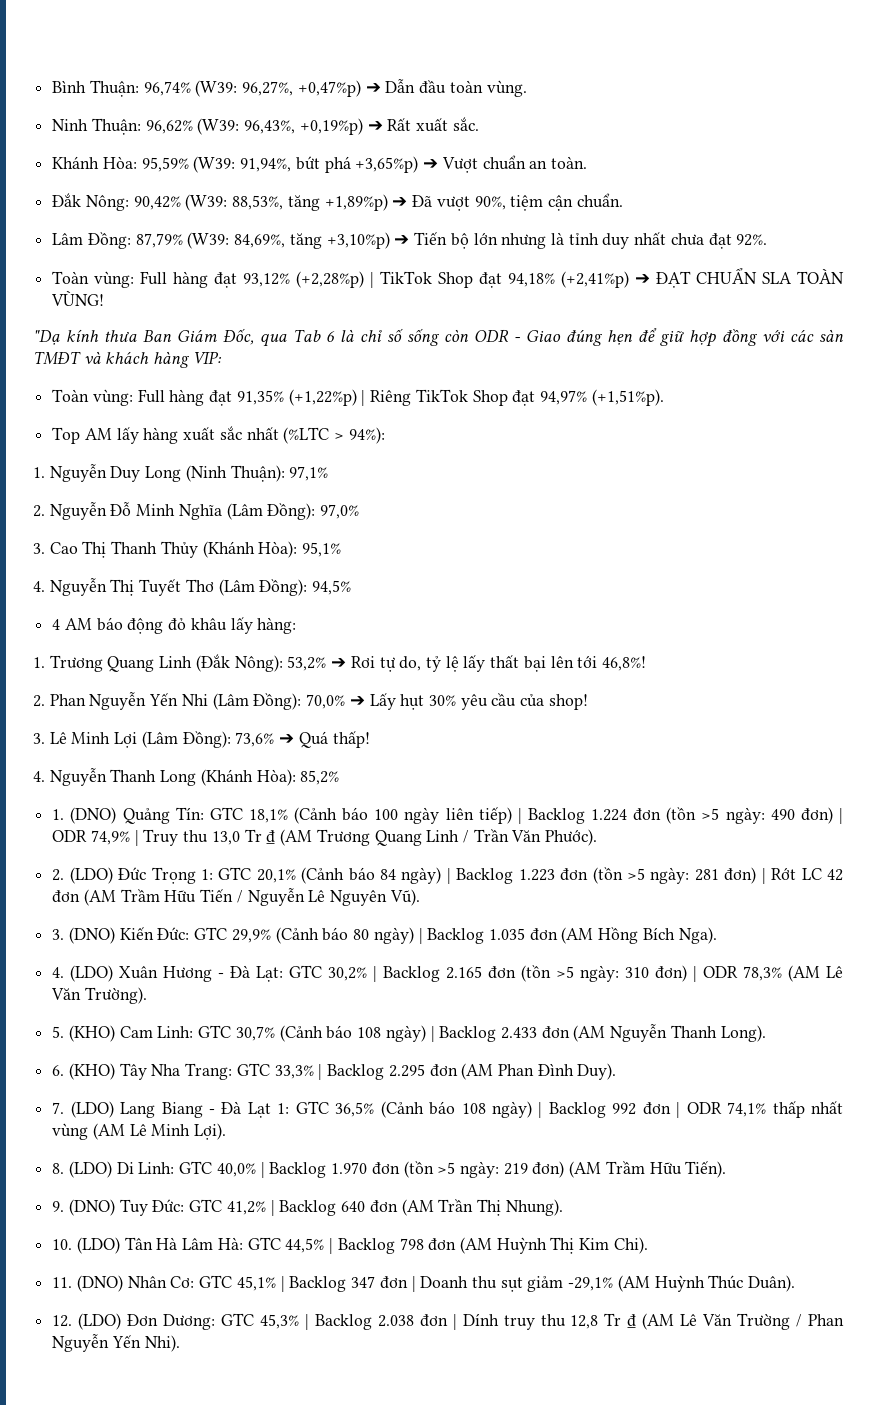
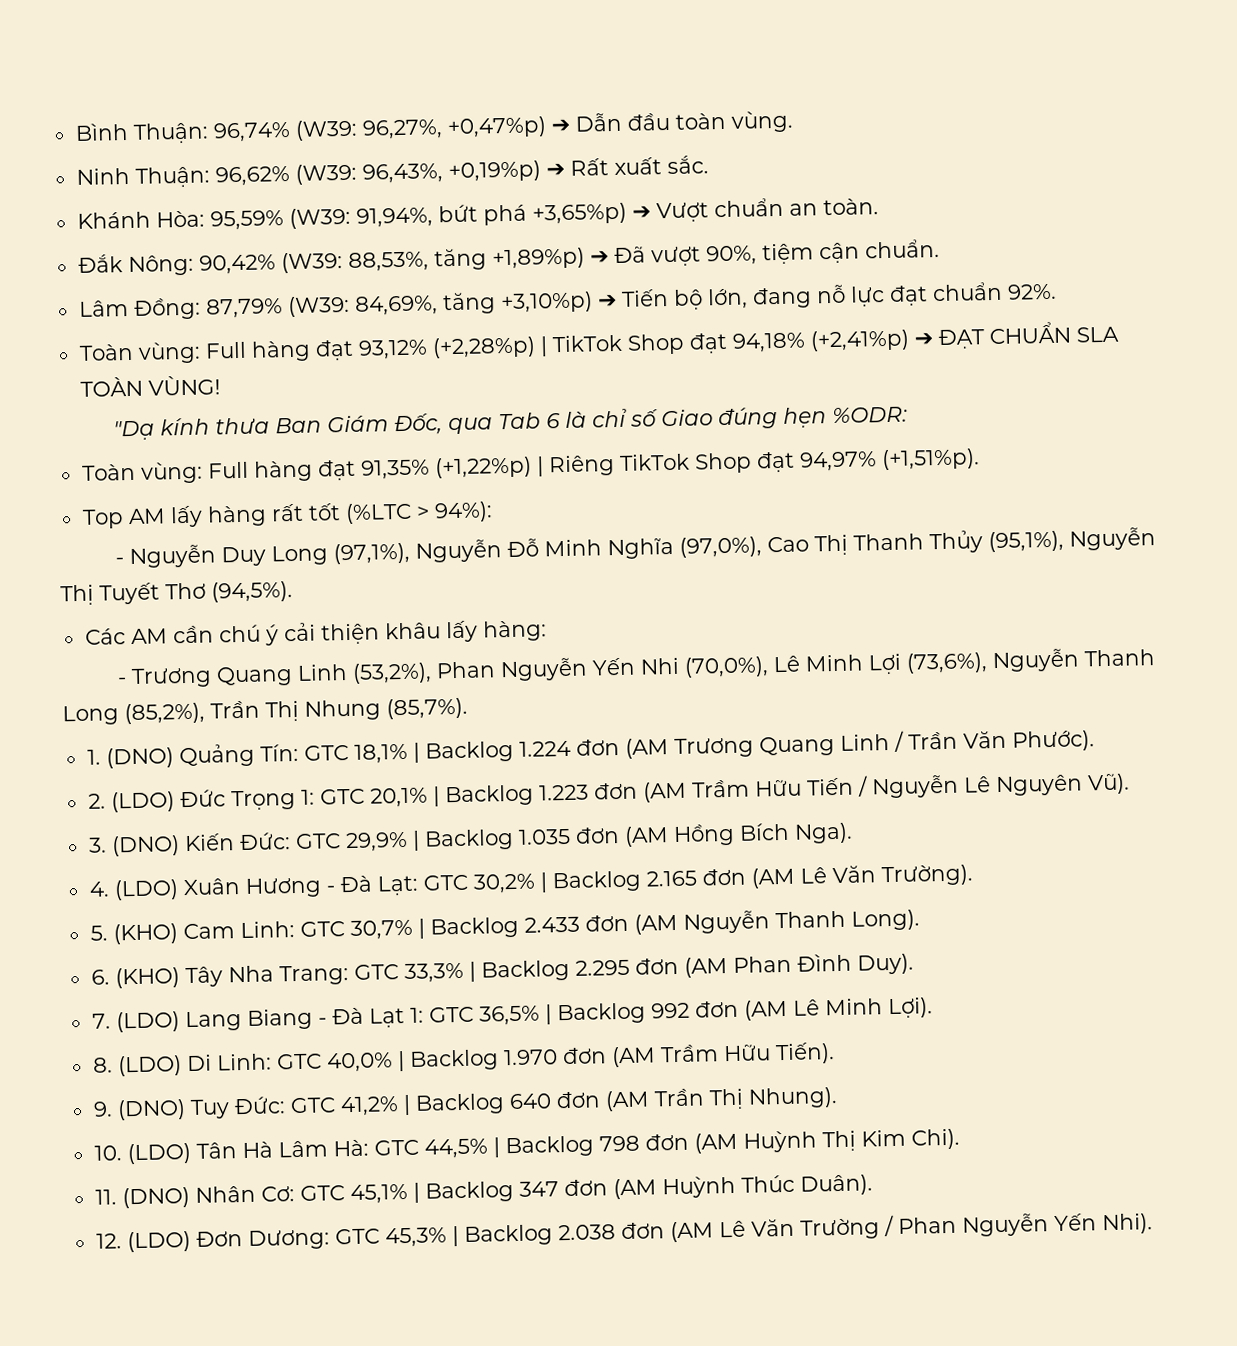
[473,232,732,249] lớn nhưng là tỉnh duy nhất chưa đạt -> [706,281,1003,310] lớn, đang nỗ lực đạt chuẩn
[407,328,844,347] [33,351,222,368] sống còn ODR - Giao đúng hẹn để giữ hợp đồng với các sàn TMĐT và khách hàng VIP: -> [660,406,908,430] Giao đúng hẹn %ODR:
[183,426,279,441] xuất sắc nhất -> [270,503,341,522] rất tốt
[33,467,45,478] 1. -> [114,557,124,565] -
[185,465,329,482] [33,502,360,520] [33,541,342,558] [33,578,352,596] [52,617,187,634] (Ninh Thuận): 97,1% // 2. Nguyễn Đỗ Minh Nghĩa (Lâm Đồng): 97,0% // 3. Cao Thị Thanh Thủy (Khánh Hòa): 95,1% // 4. Nguyễn Thị Tuyết Thơ (Lâm Đồng): 94,5% // 4 AM báo động đỏ -> [332,527,1156,565] [60,581,293,606] [84,622,380,646] (97,1%), Nguyễn Đỗ Minh Nghĩa (97,0%), Cao Thị Thanh Thủy (95,1%), Nguyễn Thị Tuyết Thơ (94,5%). // Các AM cần chú ý cải thiện
[33,654,647,672] [33,692,588,710] [33,731,370,748] [33,768,340,786] 1. Trương Quang Linh (Đắk Nông): 53,2% ➔ Rơi tự do, tỷ lệ lấy thất bại lên tới 46,8%! // 2. Phan Nguyễn Yến Nhi (Lâm Đồng): 70,0% ➔ Lấy hụt 30% yêu cầu của shop! // 3. Lê Minh Lợi (Lâm Đồng): 73,6% ➔ Quá thấp! // 4. Nguyễn Thanh Long (Khánh Hòa): 85,2% -> [116,648,1155,689] [62,697,468,726] - Trương Quang Linh (53,2%), Phan Nguyễn Yến Nhi (70,0%), Lê Minh Lợi (73,6%), Nguyễn Thanh Long (85,2%), Trần Thị Nhung (85,7%).
[294,807,844,824] [52,829,276,846] (Cảnh báo 100 ngày liên tiếp) | Backlog 1.224 đơn (tồn >5 ngày: 490 đơn) | ODR 74,9% | Truy thu 13,0 Tr ₫ -> [412,738,620,763] | Backlog 1.224 đơn
[301,867,843,884] (Cảnh báo 84 ngày) | Backlog 1.223 đơn (tồn >5 ngày: 281 đơn) | Rớt LC 42 -> [432,784,589,807] | Backlog 1.223
[275,927,414,944] (Cảnh báo 80 ngày) -> (408, 842) none
[521,965,783,982] (tồn >5 ngày: 310 đơn) | ODR 78,3% -> (746, 877) none
[279,1025,426,1042] (Cảnh báo 108 ngày) -> (413, 930) none
[380,1101,844,1118] [52,1123,89,1140] (Cảnh báo 108 ngày) | Backlog 992 đơn | ODR 74,1% thấp nhất vùng -> [544,1000,739,1025] | Backlog 992 đơn
[403,1161,565,1178] (tồn >5 ngày: 219 đơn) -> (607, 1056) none
[411,1276,614,1292] | Doanh thu sụt giảm -29,1% -> (608, 1188) none
[452,1313,637,1330] | Dính truy thu 12,8 Tr ₫ -> (665, 1231) none

